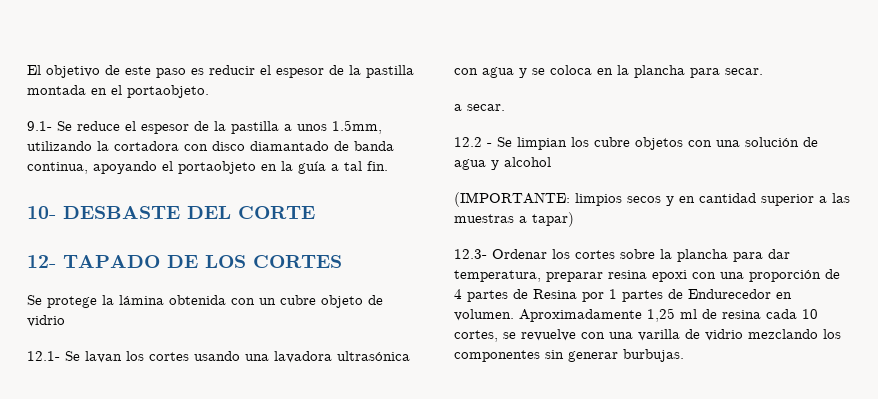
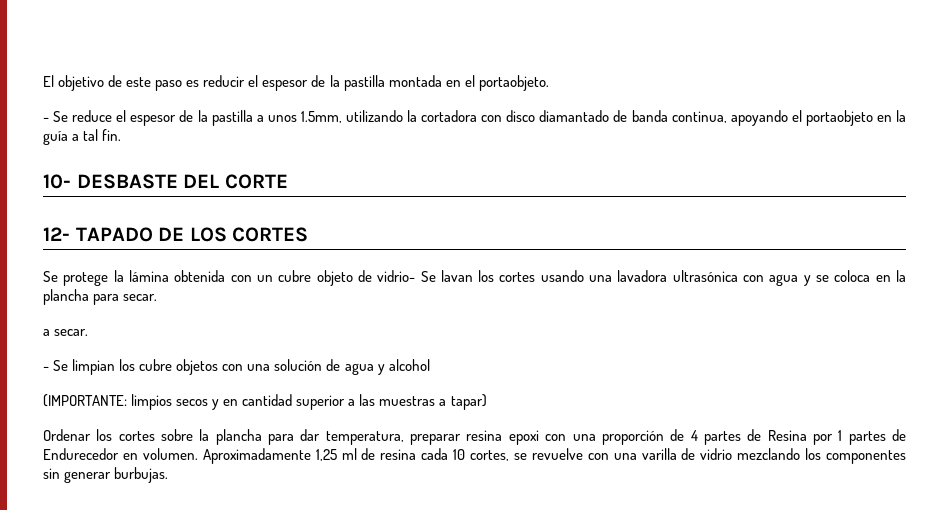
[27,121,52,131] 9.1- -> [43,117,49,122] -
[27,315,65,327] [27,351,60,361] vidrio // 12.1- -> [377,270,416,282] vidrio-
[454,137,482,147] 12.2 -> (89, 332) none
[454,249,487,259] 12.3- -> (487, 402) none

